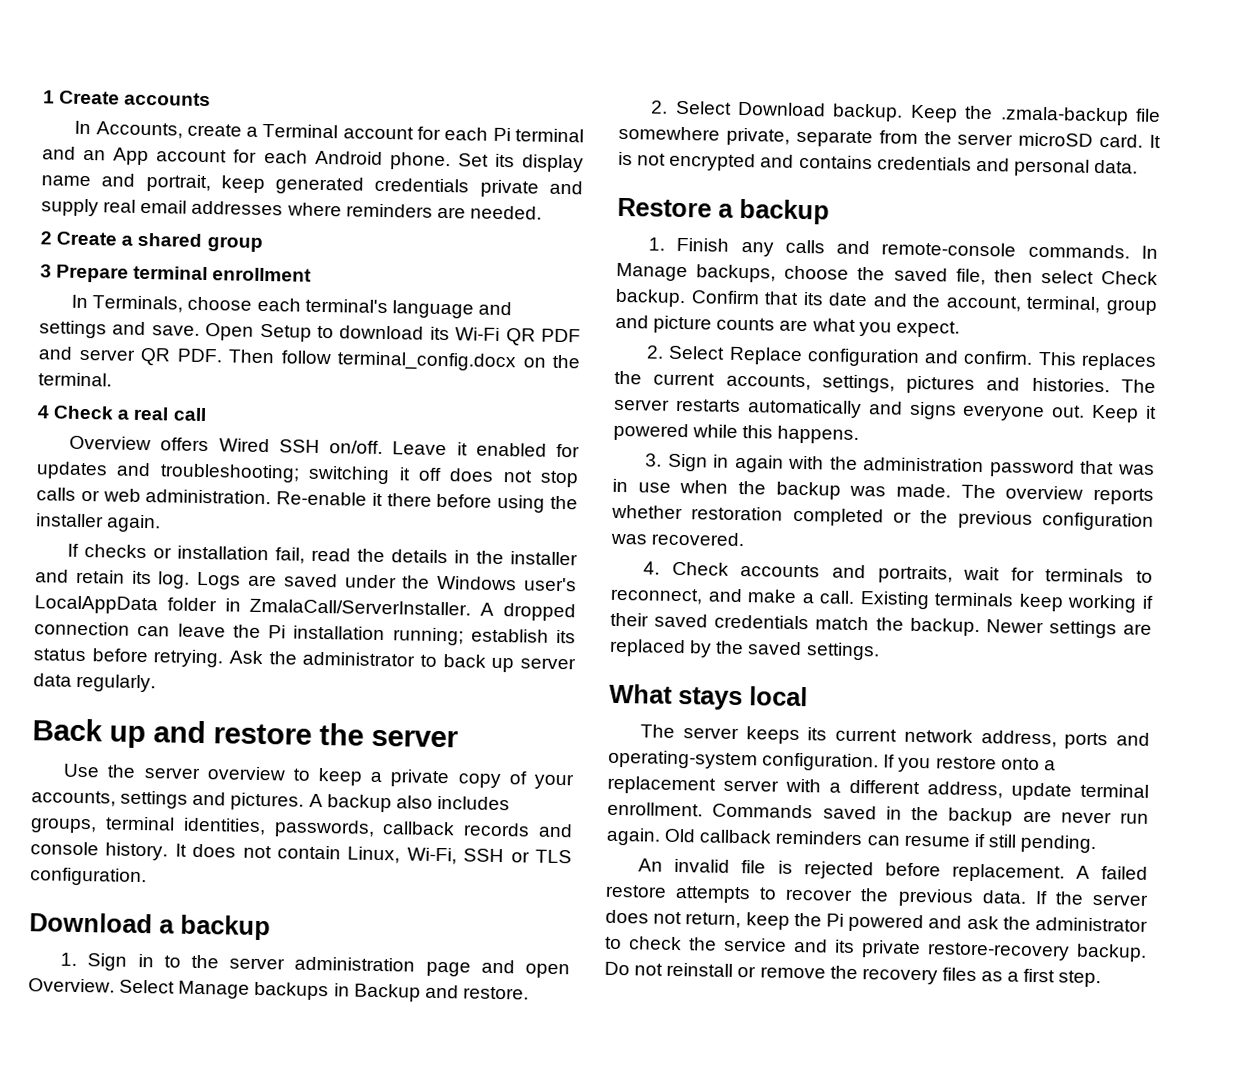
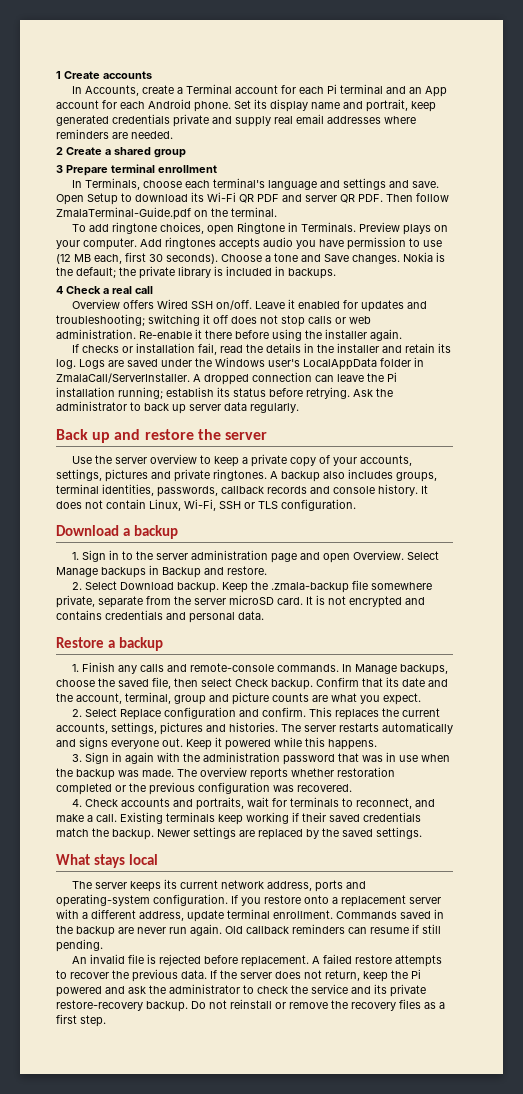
[337,351,516,372] terminal_config.docx -> [56,207,191,220] ZmalaTerminal-Guide.pdf
(112, 379) none -> [72,222,449,235] [56,237,442,250] [56,252,445,264] [56,266,336,279] // To add ringtone choices, open Ringtone in Terminals. Preview plays on your computer. Add ringtones accepts audio you have permission to use (12 MB each, first 30 seconds). Choose a tone and Save changes. Nokia is the default; the private library is included in backups.
[120,790,305,811] settings and pictures. -> [56,469,267,482] settings, pictures and private ringtones.

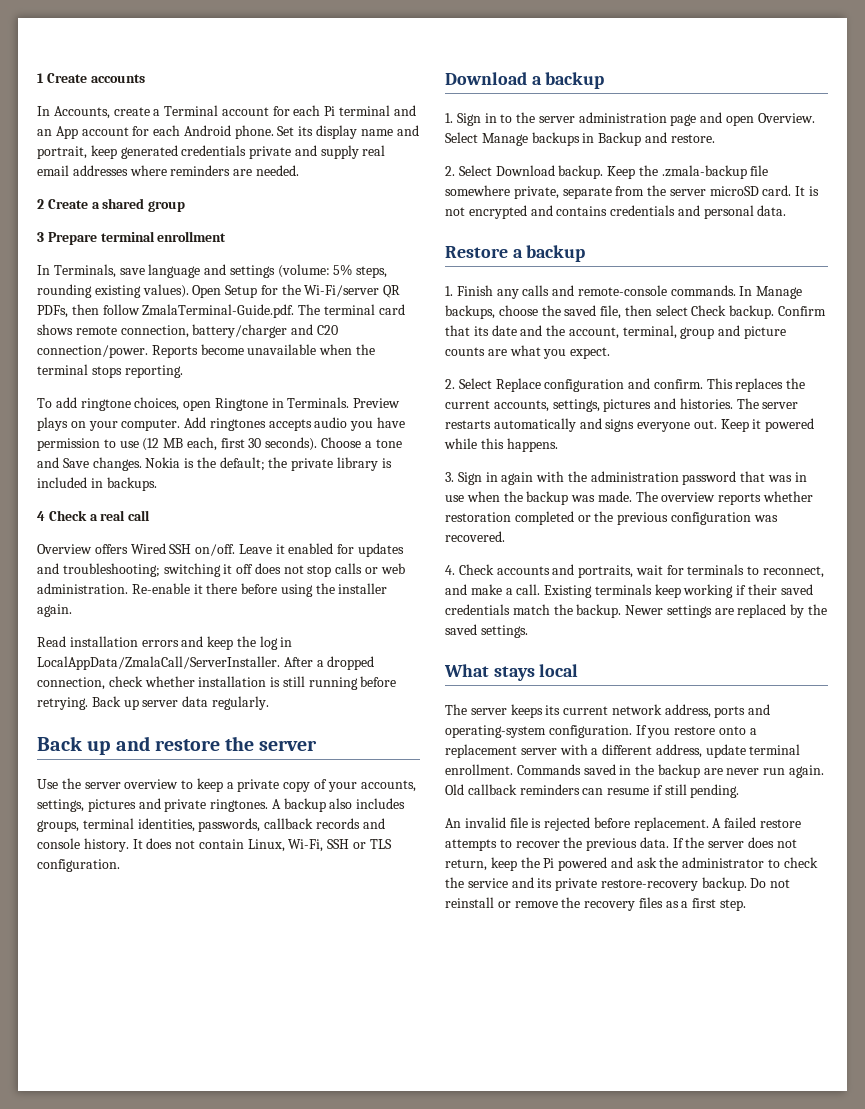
[143,178,440,190] [56,192,449,205] [56,207,277,220] choose each terminal's language and settings and save. Open Setup to download its Wi-Fi QR PDF and server QR PDF. Then follow ZmalaTerminal-Guide.pdf on the terminal. -> [119,264,388,278] [37,284,401,298] [37,304,405,318] [37,324,338,338] [37,344,375,358] [37,364,183,378] save language and settings (volume: 5% steps, rounding existing values). Open Setup for the Wi-Fi/server QR PDFs, then follow ZmalaTerminal-Guide.pdf. The terminal card shows remote connection, battery/charger and C20 connection/power. Reports become unavailable when the terminal stops reporting.
[72,343,452,355] [56,357,424,370] [56,372,397,385] [56,387,393,399] [56,401,169,411] If checks or installation fail, read the details in the installer and retain its log. Logs are saved under the Windows user's LocalAppData folder in ZmalaCall/ServerInstaller. A dropped connection can leave the Pi installation running; establish its status before retrying. Ask the administrator to back -> [37,636,293,650] [37,656,375,670] [37,676,397,690] [37,696,121,710] Read installation errors and keep the log in LocalAppData/ZmalaCall/ServerInstaller. After a dropped connection, check whether installation is still running before retrying. Back

